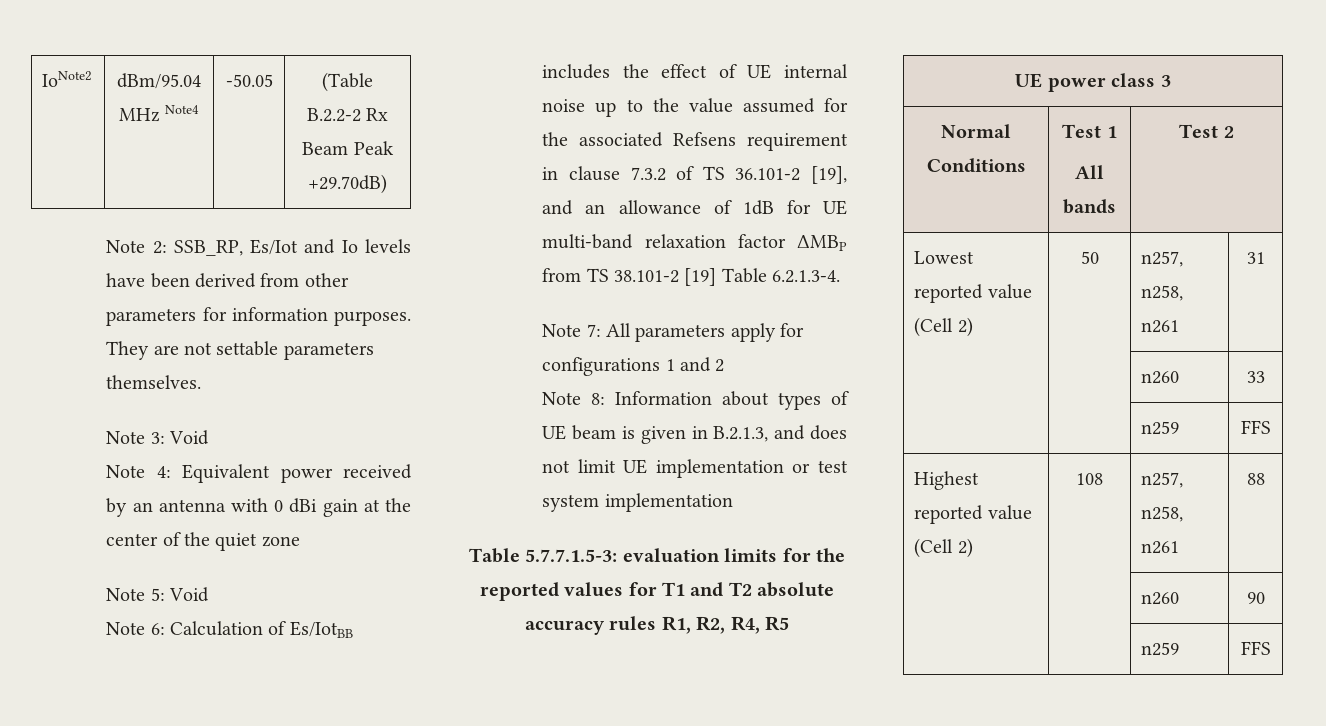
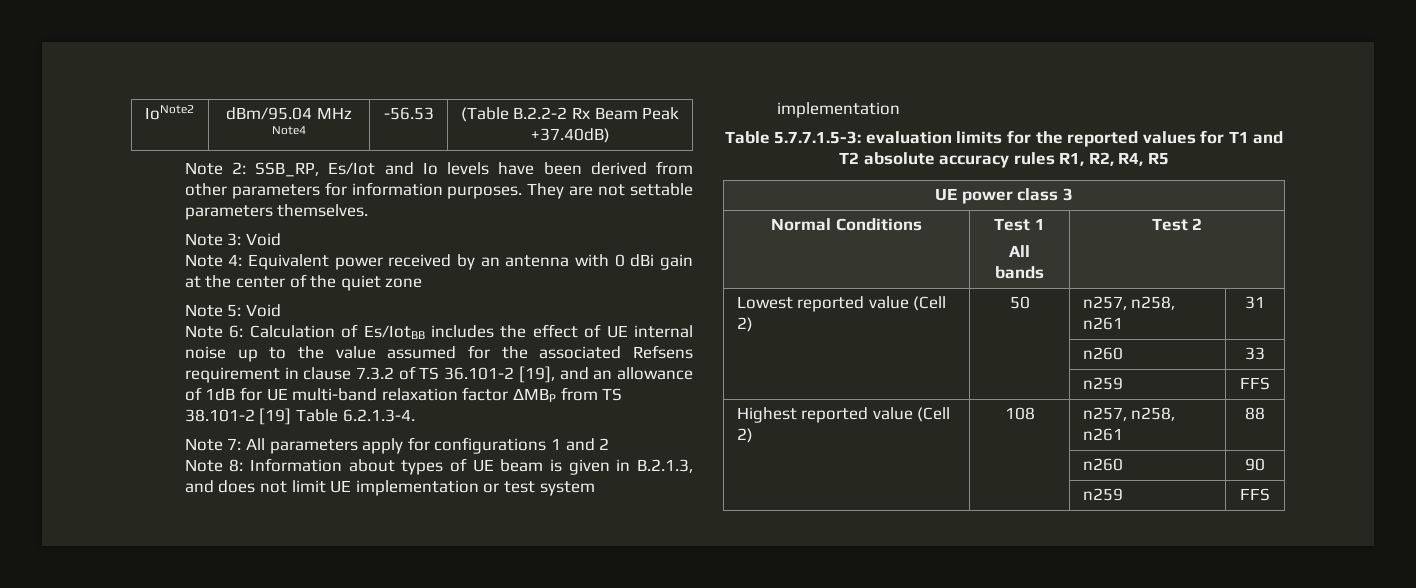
[225,74,273,87] -50.05 -> [383,107,434,120] -56.53
[308,174,387,194] +29.70dB) -> [530,128,610,143] +37.40dB)

